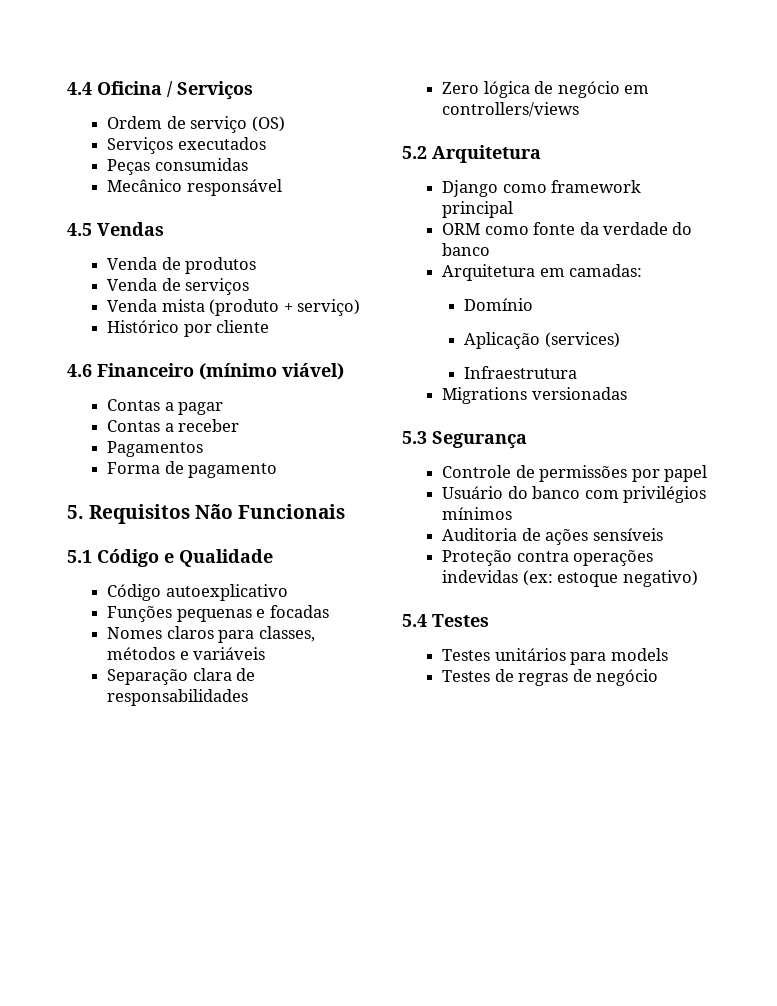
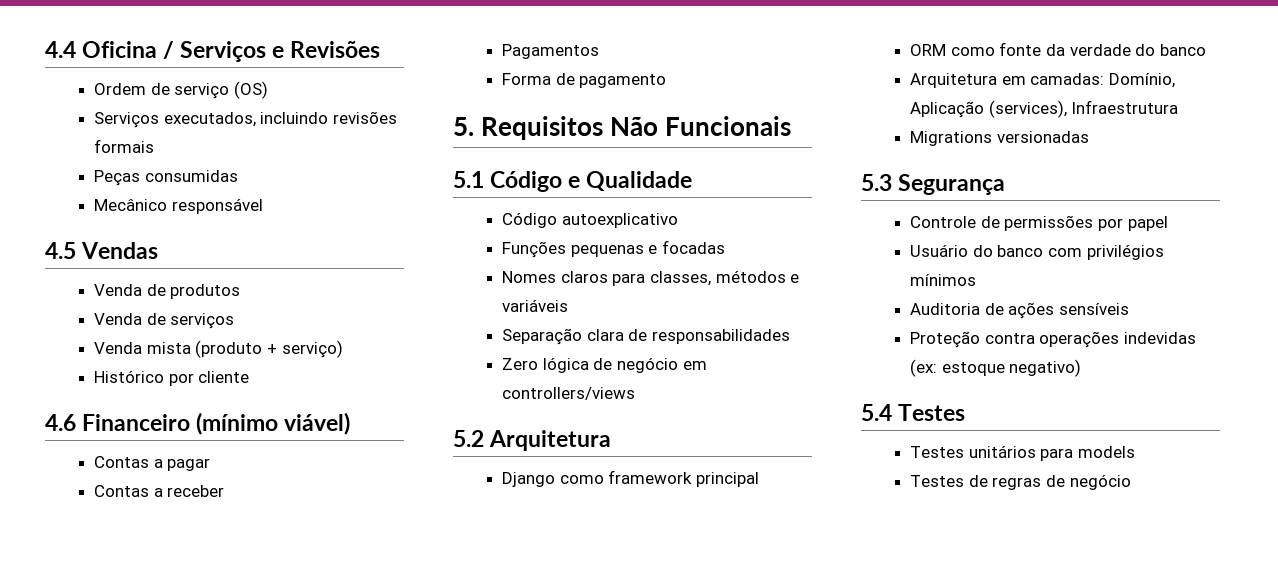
(253, 90) none -> [272,41,381,58] e Revisões
[177,137,266,150] executados -> [163,111,397,127] [94,139,155,153] executados, incluindo revisões formais
[464,298,534,311] [464,332,620,349] // Domínio // Aplicação (services) // -> [1108,73,1175,88] [910,100,1067,118] Domínio, Aplicação (services),

